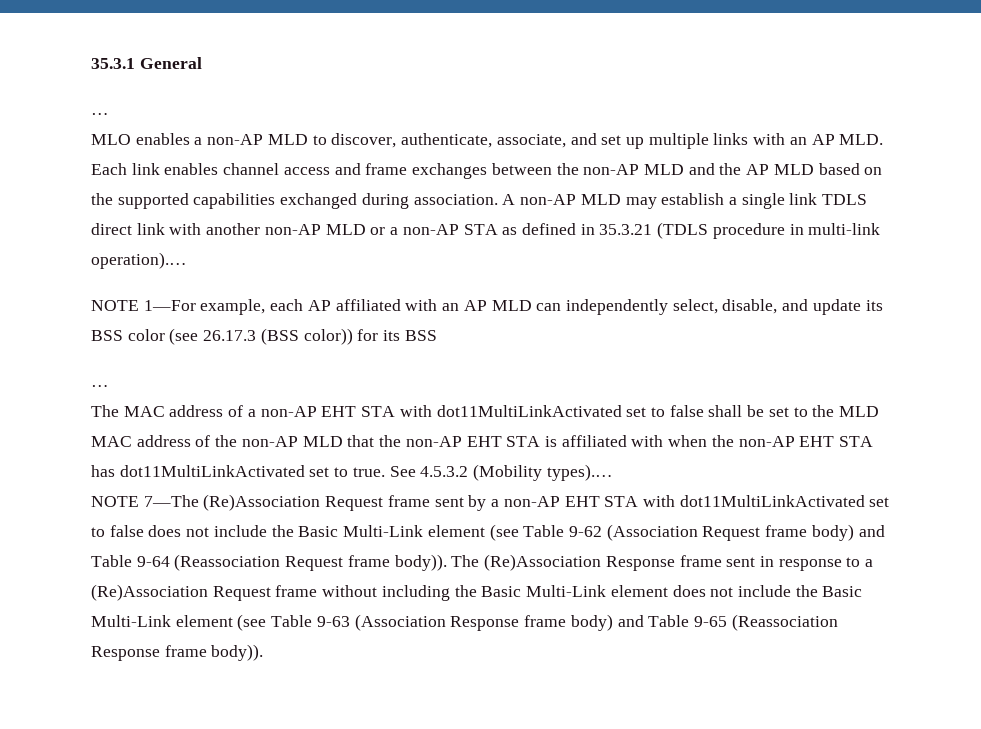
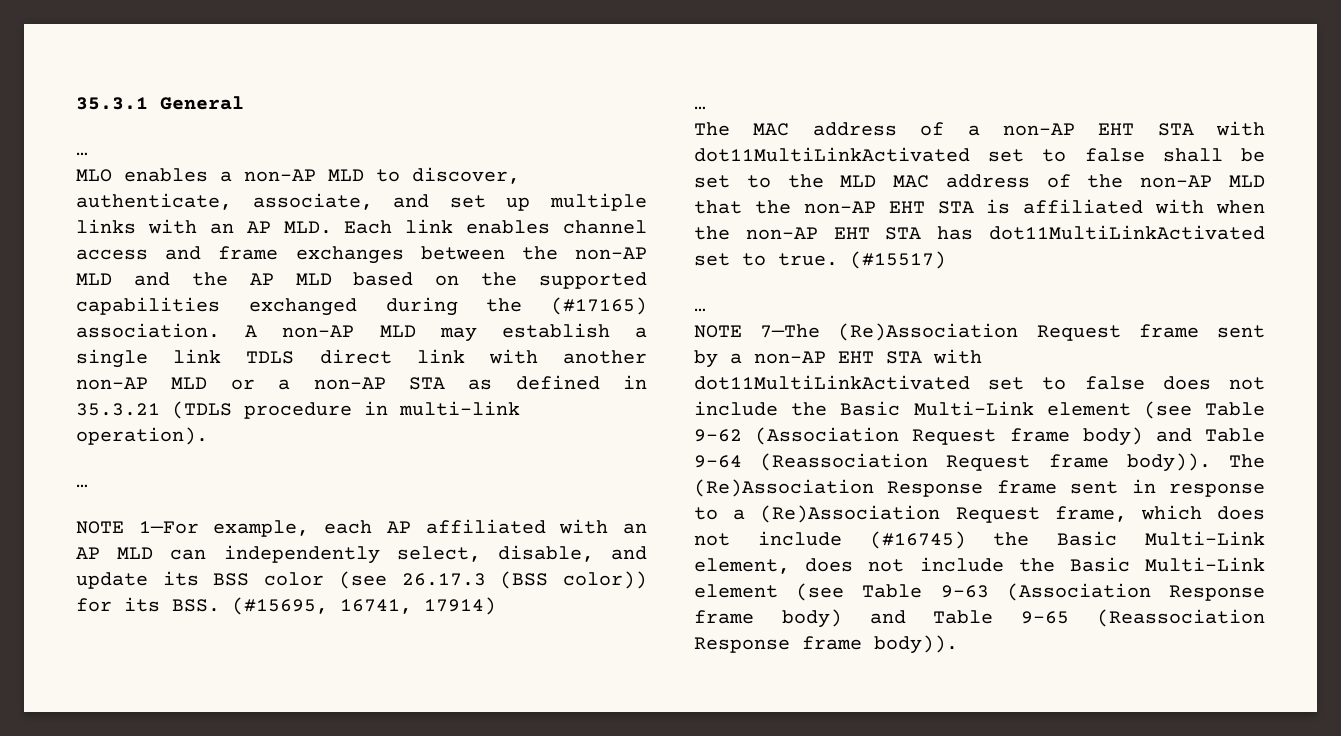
(409, 201) none -> [486,297,647,315] the (#17165)
[91,252,187,269] operation).… -> [76,427,208,445] [76,484,88,488] operation). // …
[404,330,437,341] BSS -> [172,597,496,615] BSS. (#15695, 16741, 17914)
[389,464,613,481] See 4.5.3.2 (Mobility types).… -> [850,251,946,269] [694,308,706,312] (#15517) // …
[275,585,668,601] frame without including the Basic Multi-Link element -> [1054,505,1265,522] [694,531,1265,549] [694,558,790,574] frame, which does not include (#16745) the Basic Multi-Link element,

